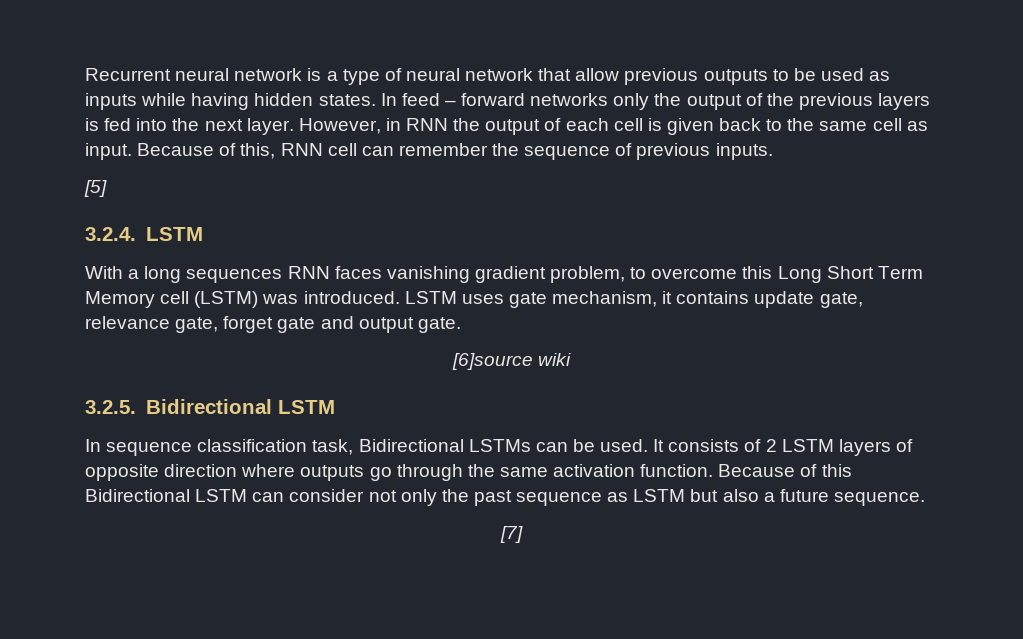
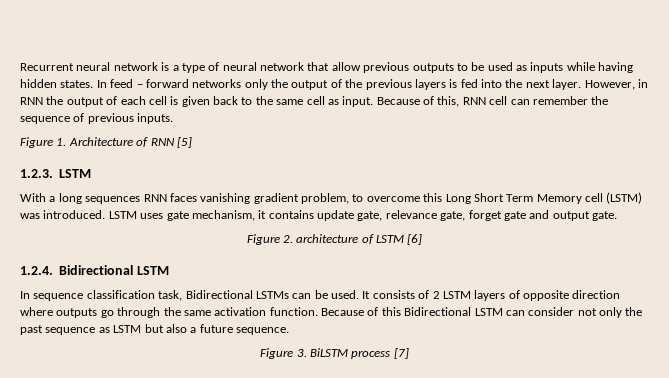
(773, 151) none -> [20,137,175,148] Figure 1. Architecture of RNN
[85,227,136,241] 3.2.4. -> [20,169,53,178] 1.2.3.
[451,353,572,370] [85,400,136,414] [6]source wiki // 3.2.5. -> [246,234,423,245] [20,266,53,275] Figure 2. architecture of LSTM [6] // 1.2.4.
(925, 499) none -> [260,348,391,359] Figure 3. BiLSTM process

